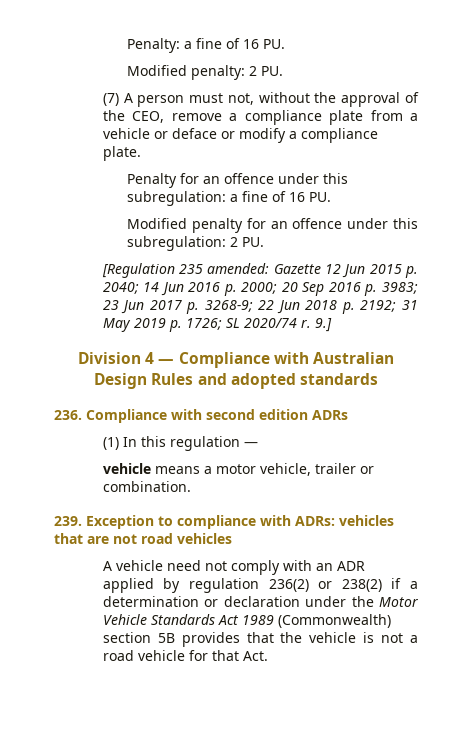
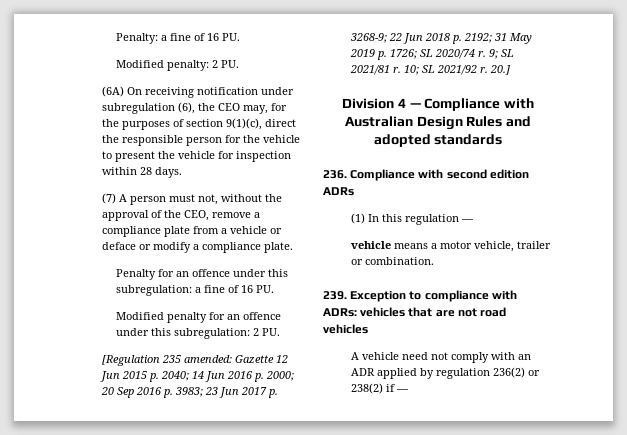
(284, 71) none -> [101,86,294,98] [101,102,287,114] [101,118,296,130] [101,135,300,146] [101,151,291,162] [101,167,182,178] // (6A) On receiving notification under subregulation (6), the CEO may, for the purposes of section 9(1)(c), direct the responsible person for the vehicle to present the vehicle for inspection within 28 days.
[314,318,332,332] 9.] -> [488,49,514,59] [349,65,510,75] 9; SL 2021/81 r. 10; SL 2021/92 r. 20.]
[410,581,419,589] [102,596,418,607] [102,614,391,628] [102,632,418,647] [102,650,268,661] a determination or declaration under the Motor Vehicle Standards Act 1989 (Commonwealth) section 5B provides that the vehicle is not a road vehicle for that Act. -> [395,389,409,392] —

